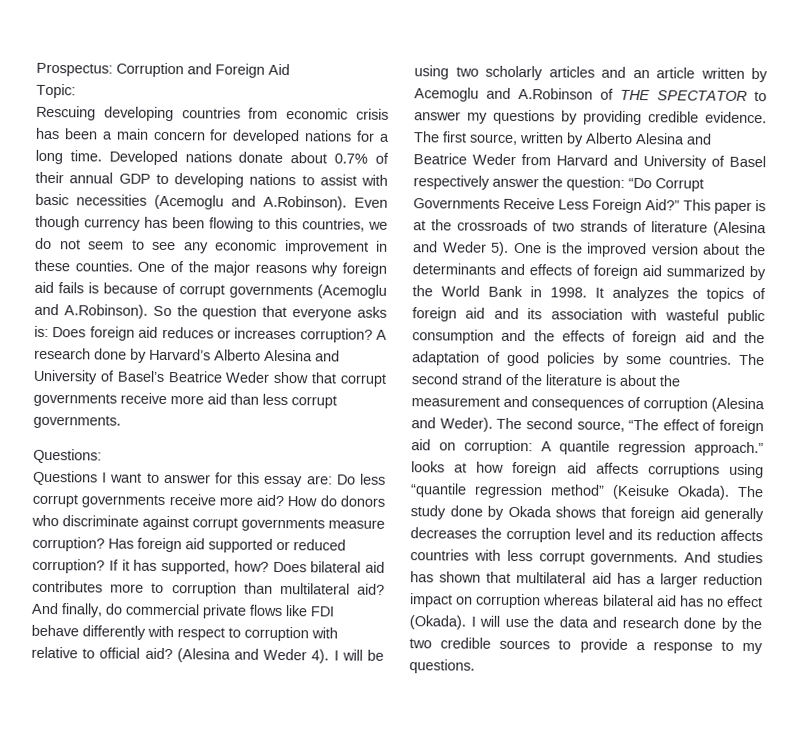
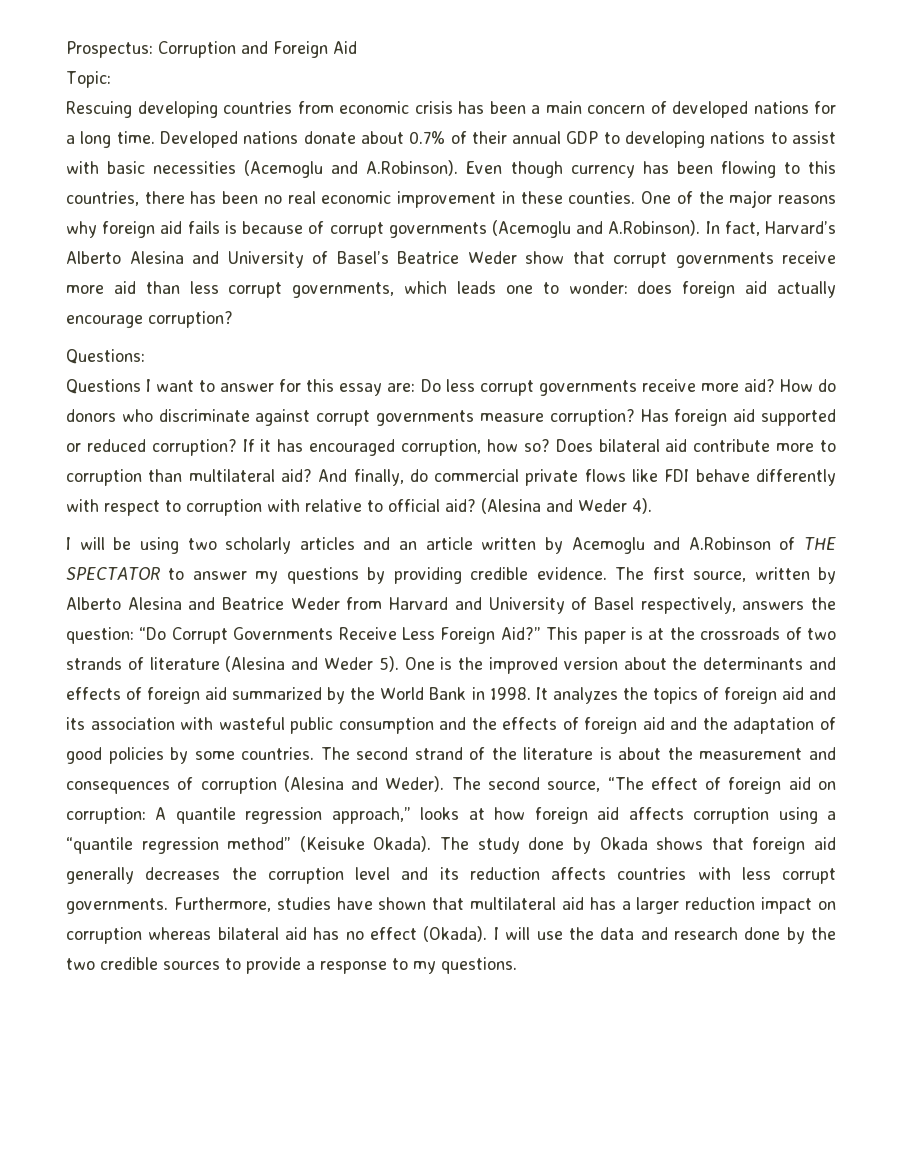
[209,129,229,141] for -> [650,101,667,114] of
[368,221,388,230] [35,237,209,254] we do not seem to see any -> [144,191,316,204] there has been no real
[152,305,387,321] [34,325,387,343] [34,347,147,363] So the question that everyone asks is: Does foreign aid reduces or increases corruption? A research done by -> [705,221,760,236] In fact,
[33,414,121,429] governments. -> [292,281,836,298] [66,311,233,328] governments, which leads one to wonder: does foreign aid actually encourage corruption?
[161,559,269,575] supported, how? -> [309,439,550,456] encouraged corruption, how so?
[32,580,103,593] contributes -> [693,439,771,452] contribute
(330, 656) none -> (652, 506) //
[413,175,539,190] respectively answer -> [640,597,805,614] respectively, answers
[694,441,764,457] approach.” -> [331,807,411,824] approach,”
[647,463,764,479] corruptions using -> [693,807,836,824] corruption using a
[684,551,763,564] [410,571,434,583] And studies has -> [173,897,373,912] Furthermore, studies have

